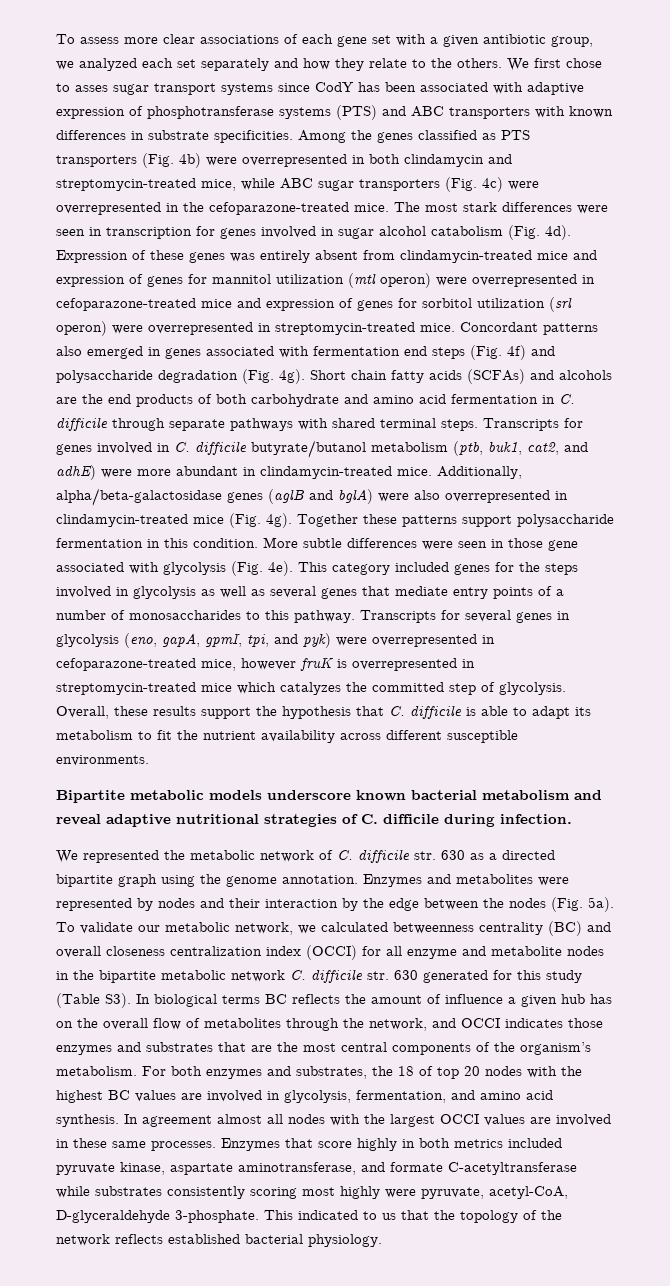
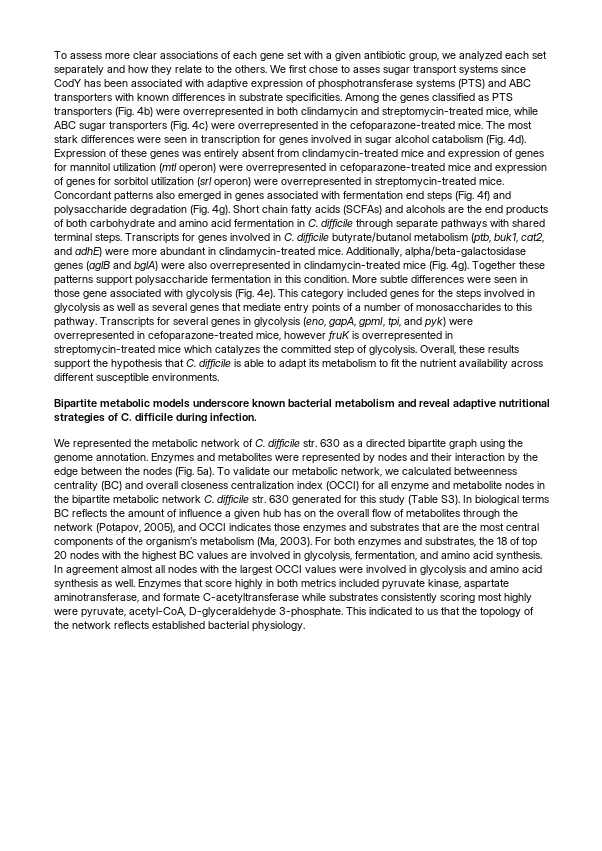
[369,1018,427,1031] network, -> [54,523,175,534] network (Potapov, 2005),
[56,1066,137,1076] metabolism. -> [200,537,312,547] metabolism (Ma, 2003).
[530,1114,611,1126] [56,1138,216,1151] are involved in these same processes. -> [339,565,542,575] [54,579,135,589] were involved in glycolysis and amino acid synthesis as well.

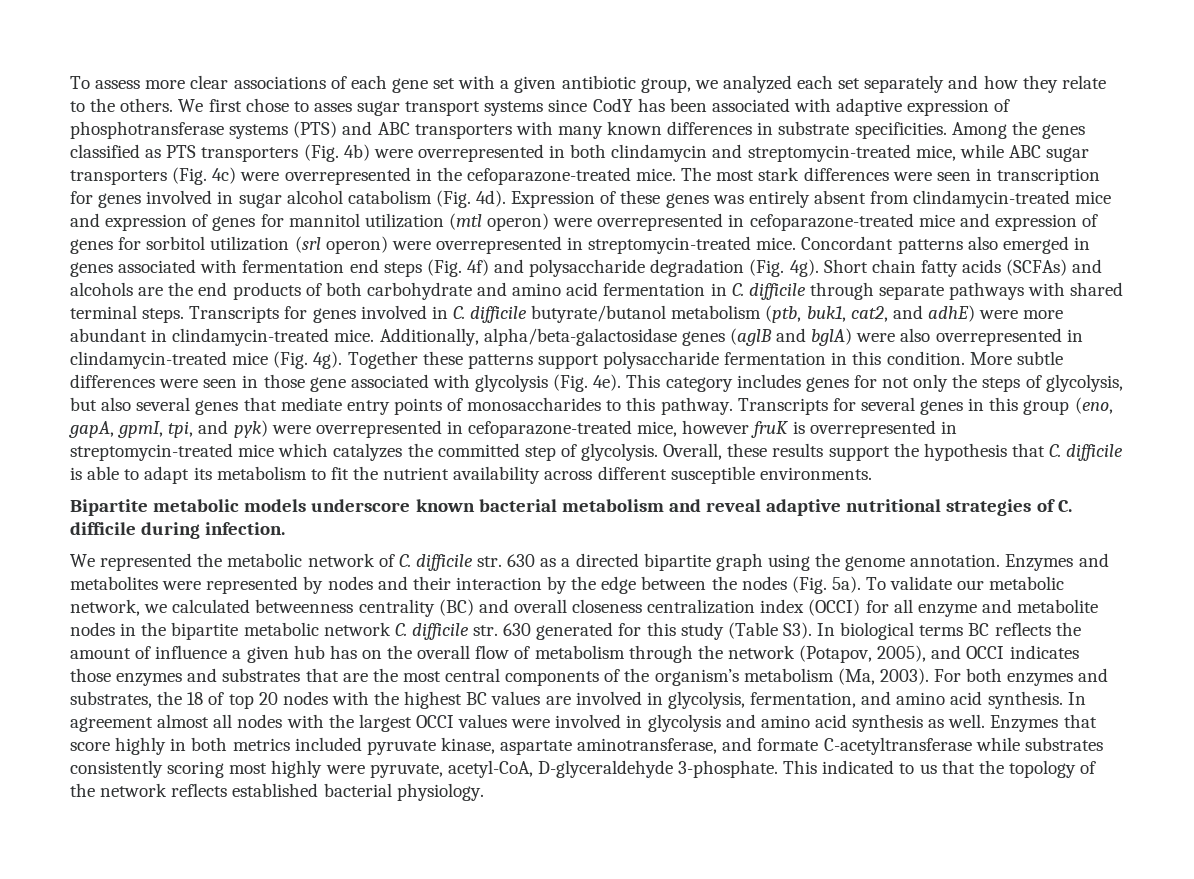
(134, 97) none -> [557,126,603,139] many
[347,289,535,300] [54,303,149,313] included genes for the steps involved in glycolysis as well as -> [736,374,1123,392] [70,397,132,411] includes genes for not only the steps of glycolysis, but also
[355,303,414,311] a number of -> (464, 404) none
[254,317,300,327] glycolysis -> [989,397,1070,415] this group
[406,509,460,517] metabolites -> [534,645,625,659] metabolism

